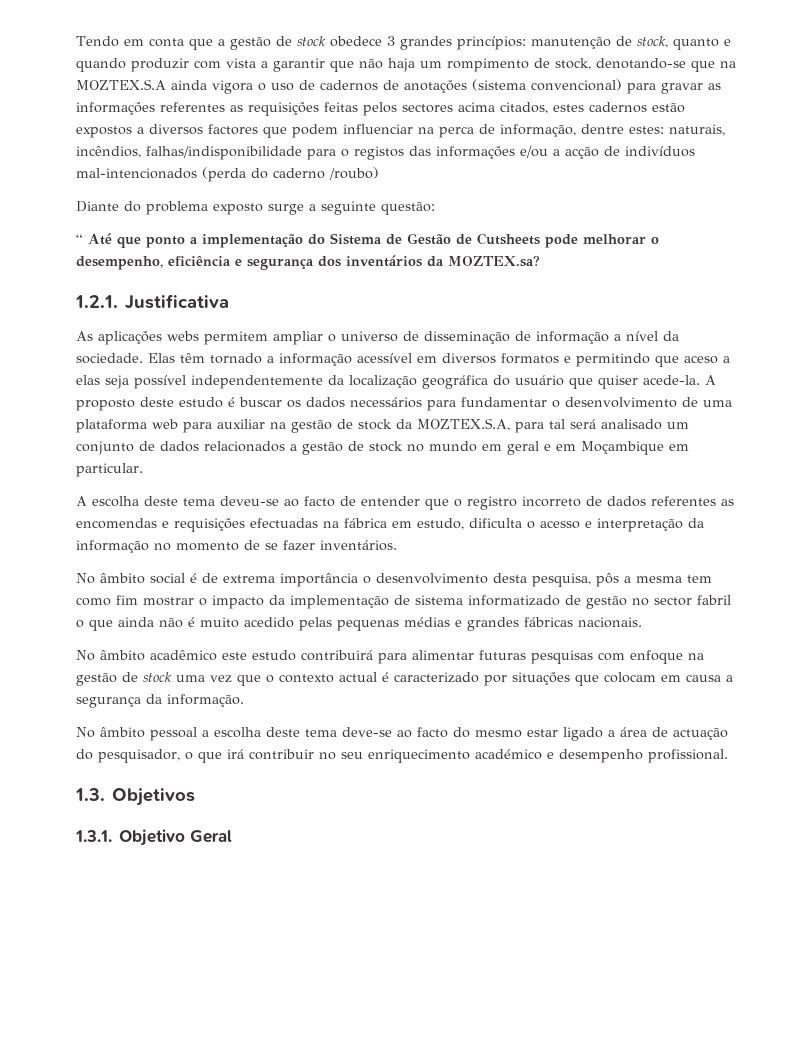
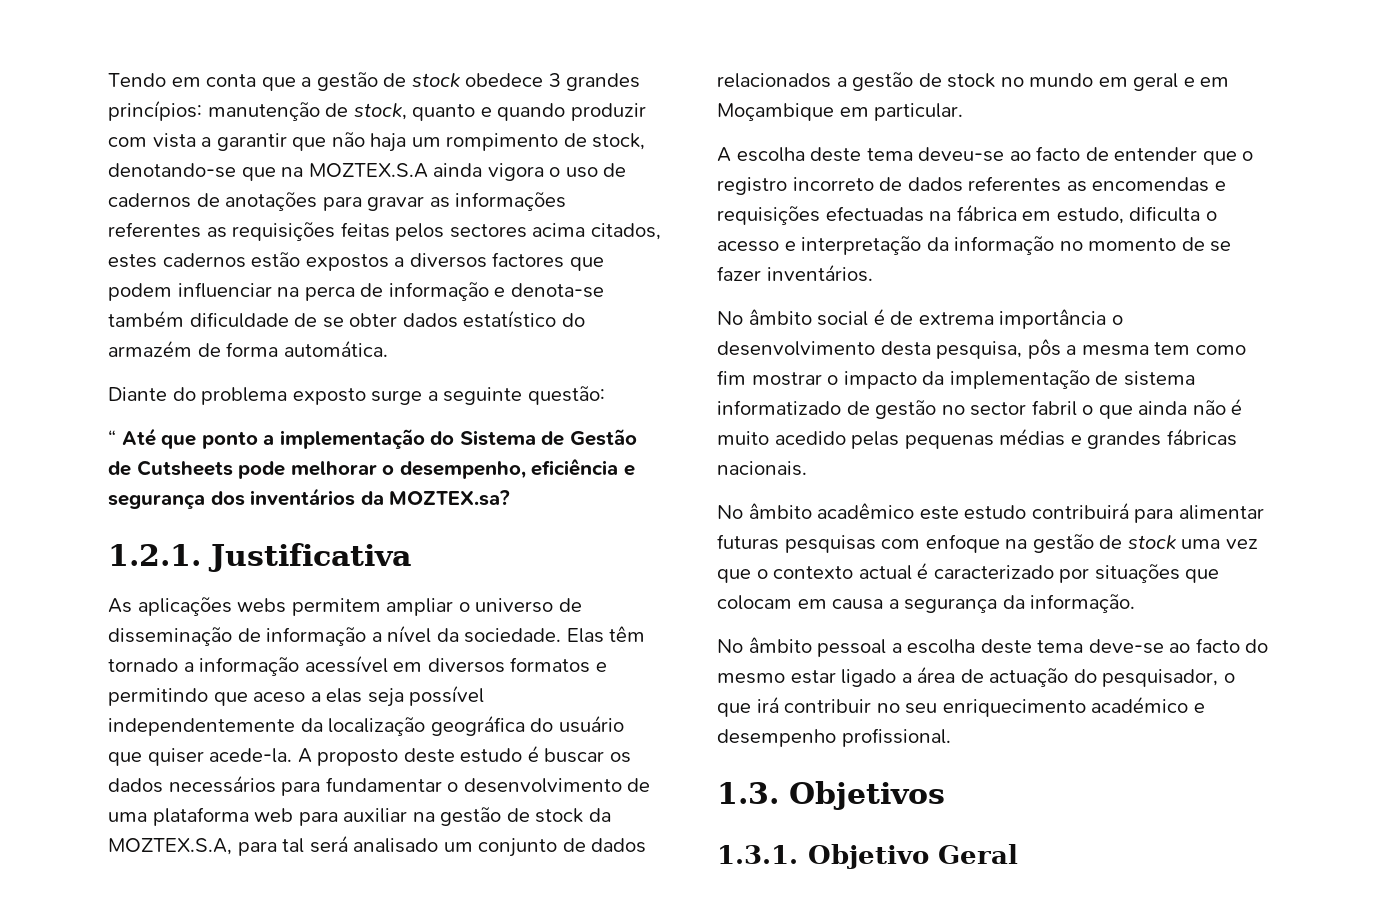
[472,79,622,91] (sistema convencional) -> (318, 201) none
[500,124,725,137] [76,146,695,160] [76,167,379,182] informação, dentre estes: naturais, incêndios, falhas/indisponibilidade para o registos das informações e/ou a acção de indivíduos mal-intencionados (perda do caderno /roubo) -> [388,282,604,301] [108,310,585,328] [108,340,388,357] informação e denota-se também dificuldade de se obter dados estatístico do armazém de forma automática.

